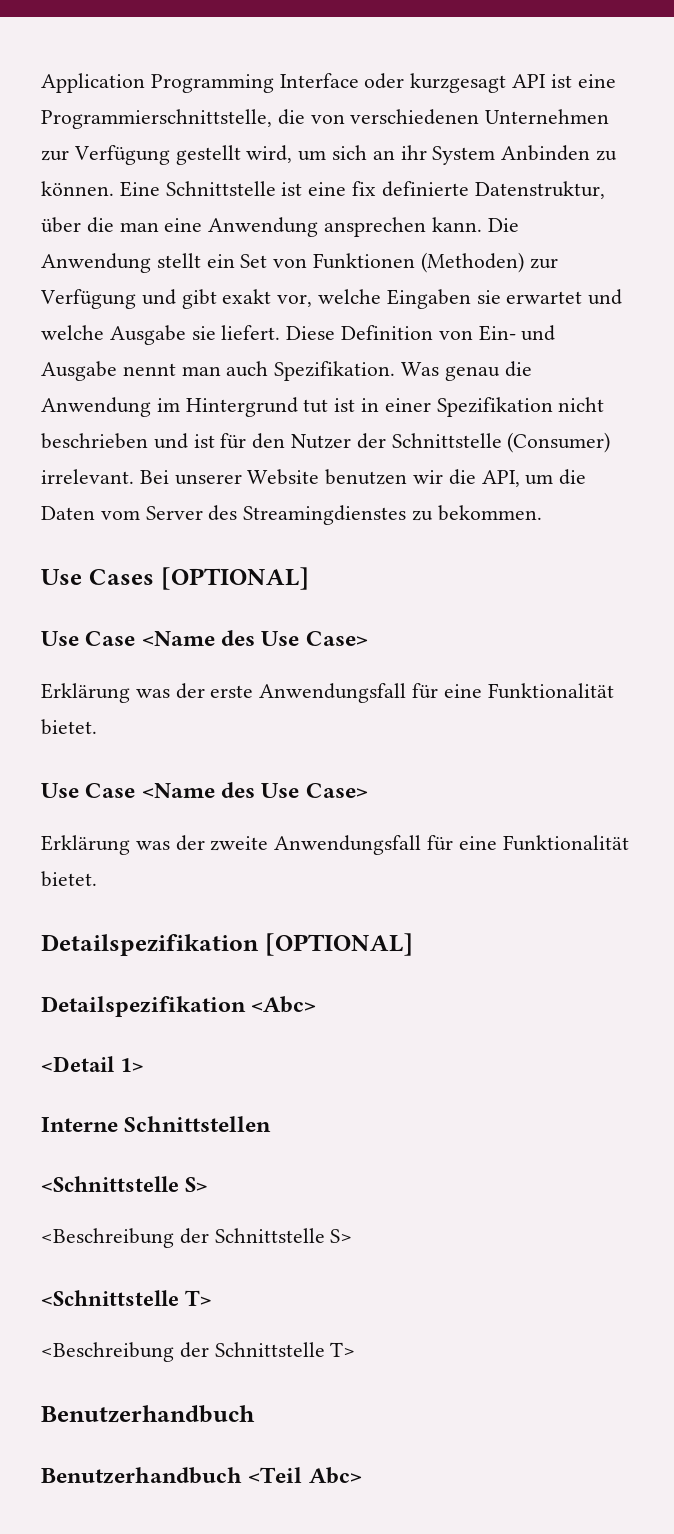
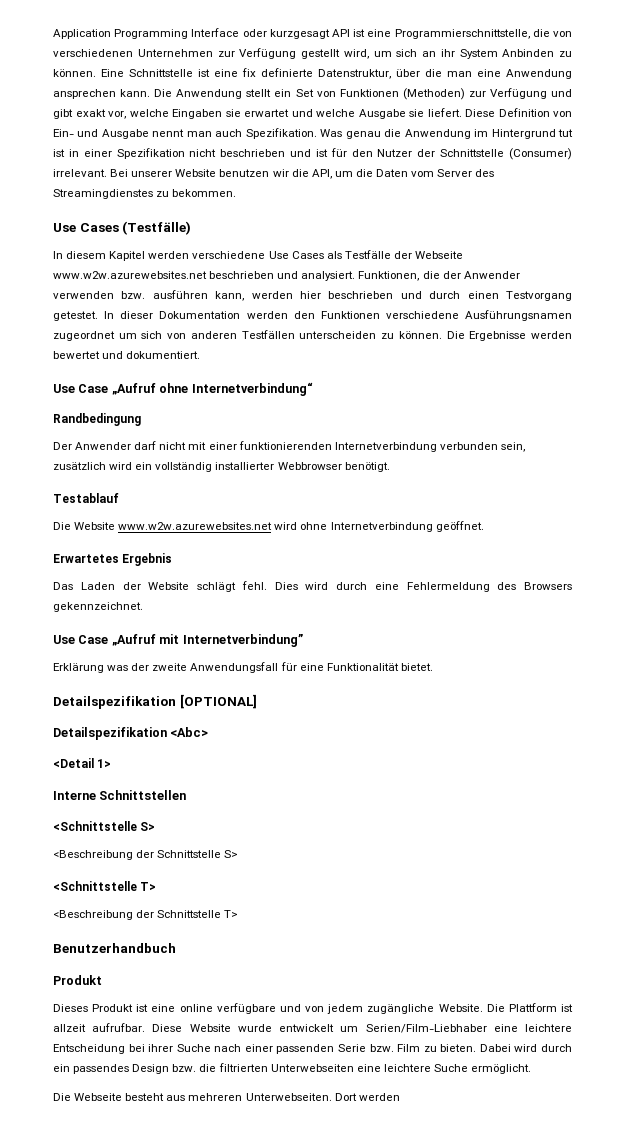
[160,567,309,590] [41,630,368,646] [41,683,614,703] [41,719,97,735] [41,782,368,798] [OPTIONAL] // Use Case <Name des Use Case> // Erklärung was der erste Anwendungsfall für eine Funktionalität bietet. // Use Case <Name des Use Case> -> [122,221,192,235] [53,250,464,261] [53,271,520,281] [53,290,572,301] [53,310,572,321] [53,330,572,341] [53,351,201,359] [53,382,313,396] [53,413,141,426] [53,441,525,452] [53,462,390,472] [53,493,119,503] [53,521,484,532] [53,553,173,566] [53,581,572,592] [53,602,143,612] [53,634,303,647] (Testfälle) // In diesem Kapitel werden verschiedene Use Cases als Testfälle der Webseite www.w2w.azurewebsites.net beschrieben und analysiert. Funktionen, die der Anwender verwenden bzw. ausführen kann, werden hier beschrieben und durch einen Testvorgang getestet. In dieser Dokumentation werden den Funktionen verschiedene Ausführungsnamen zugeordnet um sich von anderen Testfällen unterscheiden zu können. Die Ergebnisse werden bewertet und dokumentiert. // Use Case „Aufruf ohne Internetverbindung“ // Randbedingung // Der Anwender darf nicht mit einer funktionierenden Internetverbindung verbunden sein, zusätzlich wird ein vollständig installierter Webbrowser benötigt. // Testablauf // Die Website www.w2w.azurewebsites.net wird ohne Internetverbindung geöffnet. // Erwartetes Ergebnis // Das Laden der Website schlägt fehl. Dies wird durch eine Fehlermeldung des Browsers gekennzeichnet. // Use Case „Aufruf mit Internetverbindung”
[41,1467,362,1484] Benutzerhandbuch <Teil Abc> -> [53,975,102,985] [53,1003,573,1014] [53,1023,572,1033] [53,1044,572,1054] [53,1063,532,1074] [53,1093,400,1101] Produkt // Dieses Produkt ist eine online verfügbare und von jedem zugängliche Website. Die Plattform ist allzeit aufrufbar. Diese Website wurde entwickelt um Serien/Film-Liebhaber eine leichtere Entscheidung bei ihrer Suche nach einer passenden Serie bzw. Film zu bieten. Dabei wird durch ein passendes Design bzw. die filtrierten Unterwebseiten eine leichtere Suche ermöglicht. // Die Webseite besteht aus mehreren Unterwebseiten. Dort werden

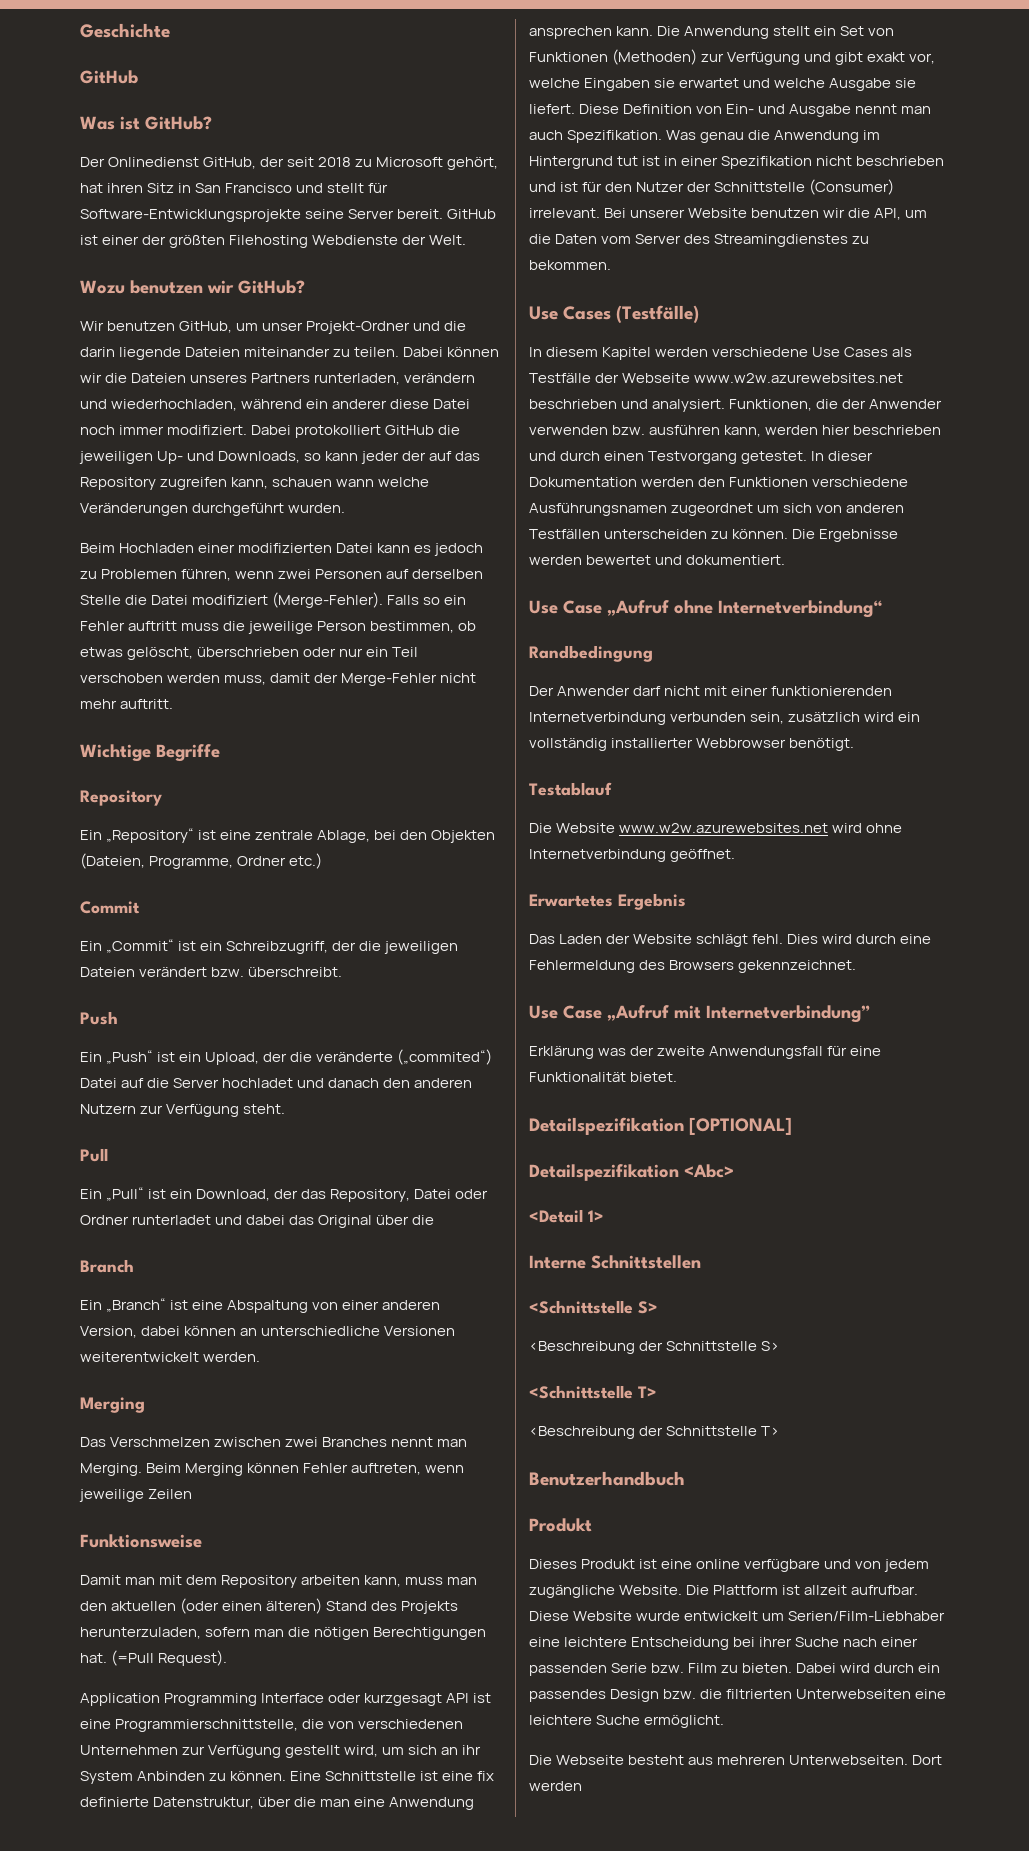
(53, 34) none -> [80,23,170,38] [80,70,138,84] [80,116,212,130] [80,157,499,170] [80,183,389,193] [80,209,497,222] [80,235,467,248] [80,280,305,294] [80,321,467,334] [80,347,500,360] [80,373,476,385] [80,399,471,411] [80,425,461,438] [79,451,481,464] [80,477,430,490] [80,503,346,516] [80,543,484,556] [80,569,484,581] [80,592,467,608] [80,621,477,634] [80,647,419,660] [80,673,477,686] [80,699,174,709] [80,744,220,762] [80,790,162,806] [80,828,496,843] [80,853,323,869] [80,901,140,914] [80,939,459,954] [80,967,343,977] [80,1011,118,1025] [80,1049,493,1065] [80,1078,473,1088] [80,1104,286,1117] [80,1148,108,1162] [80,1187,489,1202] [80,1215,435,1228] [80,1259,134,1273] [80,1298,441,1313] [80,1326,456,1338] [80,1352,261,1362] [80,1397,145,1413] [80,1437,468,1447] [80,1463,465,1476] [79,1489,193,1502] [80,1534,202,1548] [80,1575,478,1588] [80,1598,459,1614] [80,1627,487,1640] [80,1650,228,1666] Geschichte // GitHub // Was ist GitHub? // Der Onlinedienst GitHub, der seit 2018 zu Microsoft gehört, hat ihren Sitz in San Francisco und stellt für Software-Entwicklungsprojekte seine Server bereit. GitHub ist einer der größten Filehosting Webdienste der Welt. // Wozu benutzen wir GitHub? // Wir benutzen GitHub, um unser Projekt-Ordner und die darin liegende Dateien miteinander zu teilen. Dabei können wir die Dateien unseres Partners runterladen, verändern und wiederhochladen, während ein anderer diese Datei noch immer modifiziert. Dabei protokolliert GitHub die jeweiligen Up- und Downloads, so kann jeder der auf das Repository zugreifen kann, schauen wann welche Veränderungen durchgeführt wurden. // Beim Hochladen einer modifizierten Datei kann es jedoch zu Problemen führen, wenn zwei Personen auf derselben Stelle die Datei modifiziert (Merge-Fehler). Falls so ein Fehler auftritt muss die jeweilige Person bestimmen, ob etwas gelöscht, überschrieben oder nur ein Teil verschoben werden muss, damit der Merge-Fehler nicht mehr auftritt. // Wichtige Begriffe // Repository // Ein „Repository“ ist eine zentrale Ablage, bei den Objekten (Dateien, Programme, Ordner etc.) // Commit // Ein „Commit“ ist ein Schreibzugriff, der die jeweiligen Dateien verändert bzw. überschreibt. // Push // Ein „Push“ ist ein Upload, der die veränderte („commited“) Datei auf die Server hochladet und danach den anderen Nutzern zur Verfügung steht. // Pull // Ein „Pull“ ist ein Download, der das Repository, Datei oder Ordner runterladet und dabei das Original über die // Branch // Ein „Branch“ ist eine Abspaltung von einer anderen Version, dabei können an unterschiedliche Versionen weiterentwickelt werden. // Merging // Das Verschmelzen zwischen zwei Branches nennt man Merging. Beim Merging können Fehler auftreten, wenn jeweilige Zeilen // Funktionsweise // Damit man mit dem Repository arbeiten kann, muss man den aktuellen (oder einen älteren) Stand des Projekts herunterzuladen, sofern man die nötigen Berechtigungen hat. (=Pull Request). //

